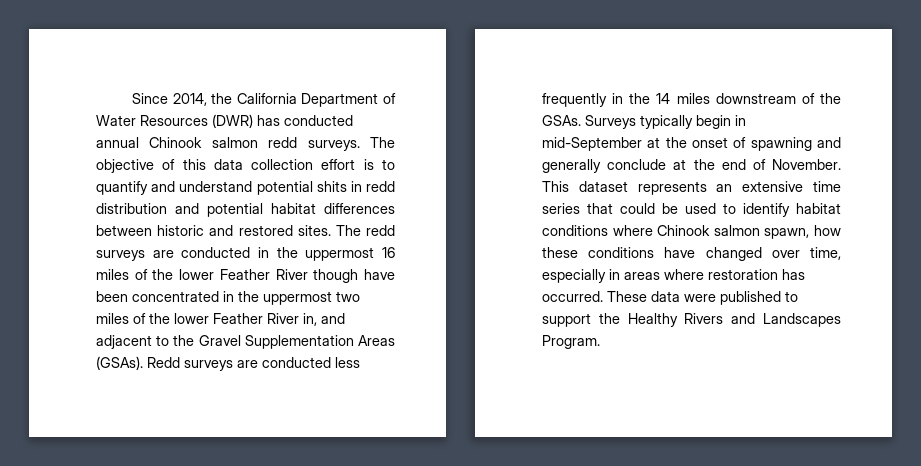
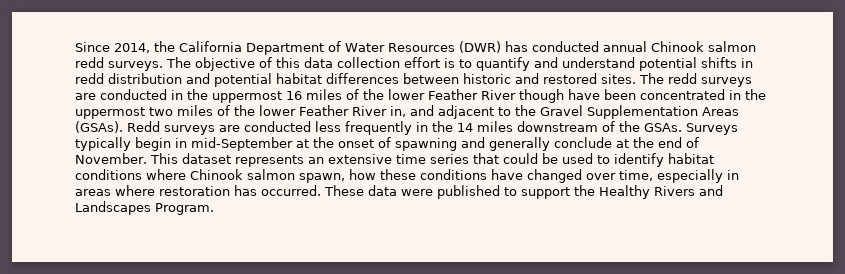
[316,181,347,192] shits -> [701,57,737,68] shifts

